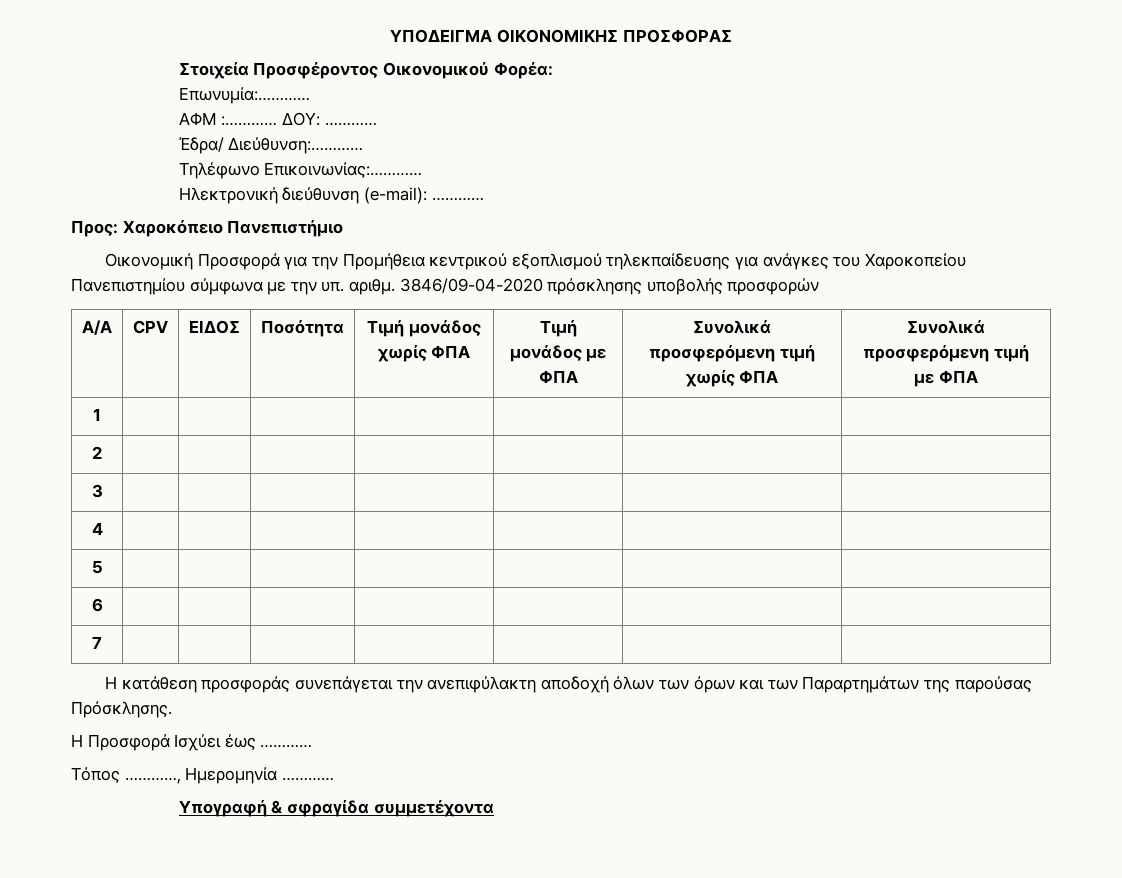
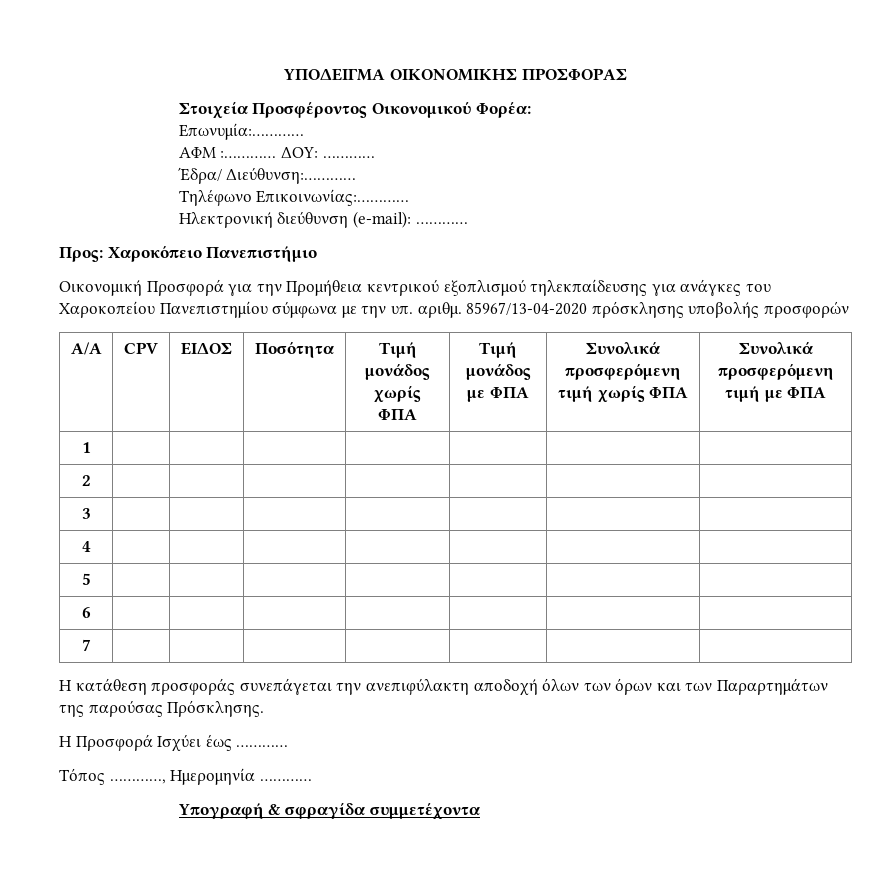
[399,278,543,293] 3846/09-04-2020 -> [466,302,588,315] 85967/13-04-2020

